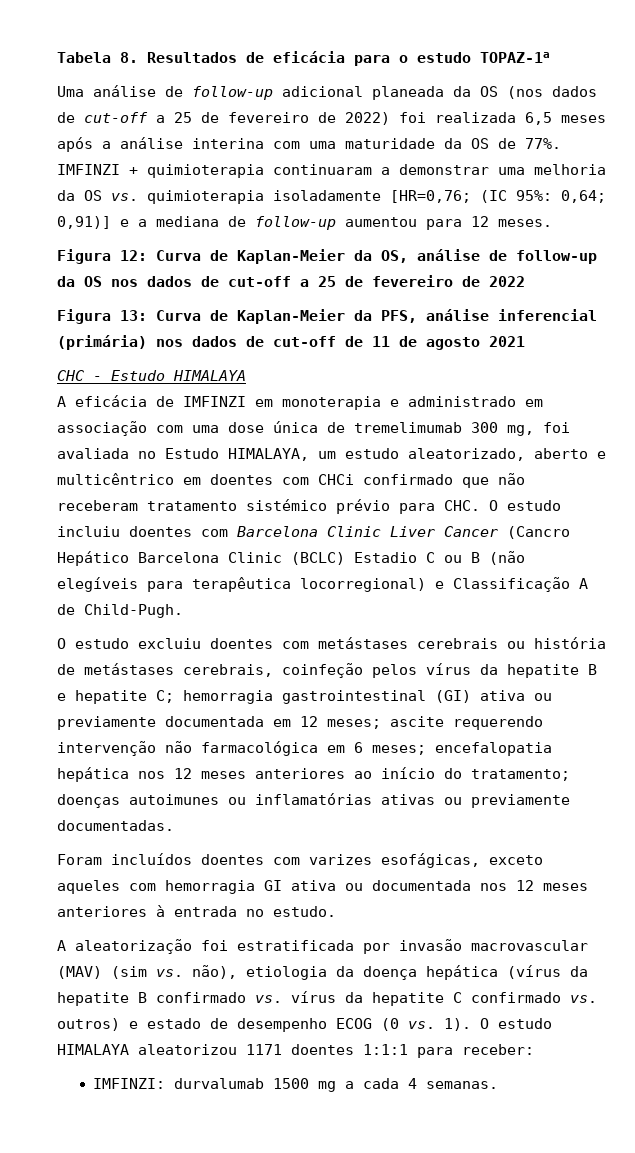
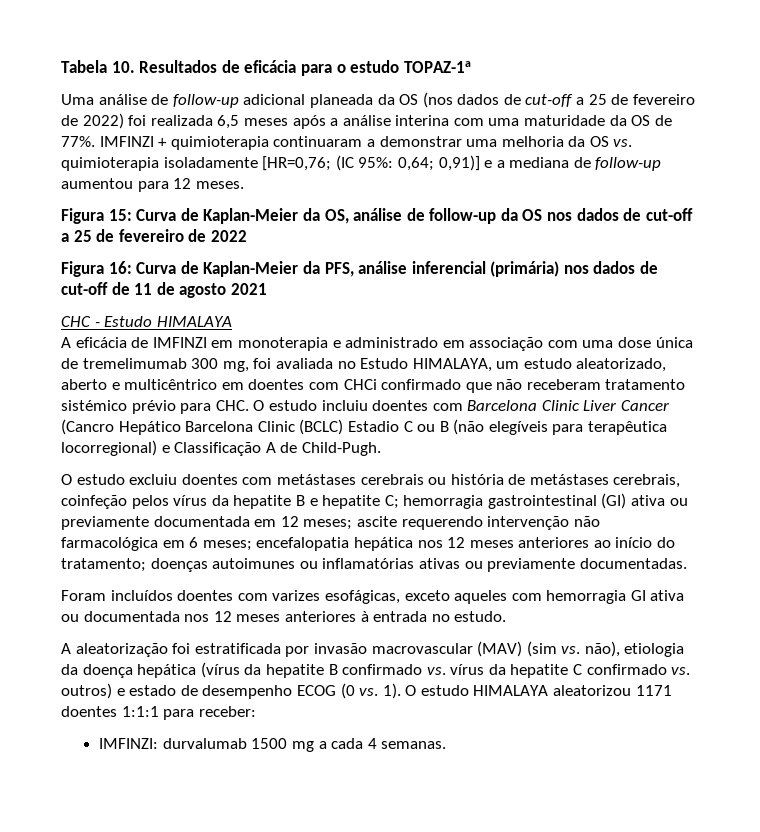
[120,52,138,63] 8. -> [111,61,135,73] 10.
[120,250,147,261] 12: -> [108,209,132,221] 15:
[120,310,147,321] 13: -> [108,261,132,274] 16:

